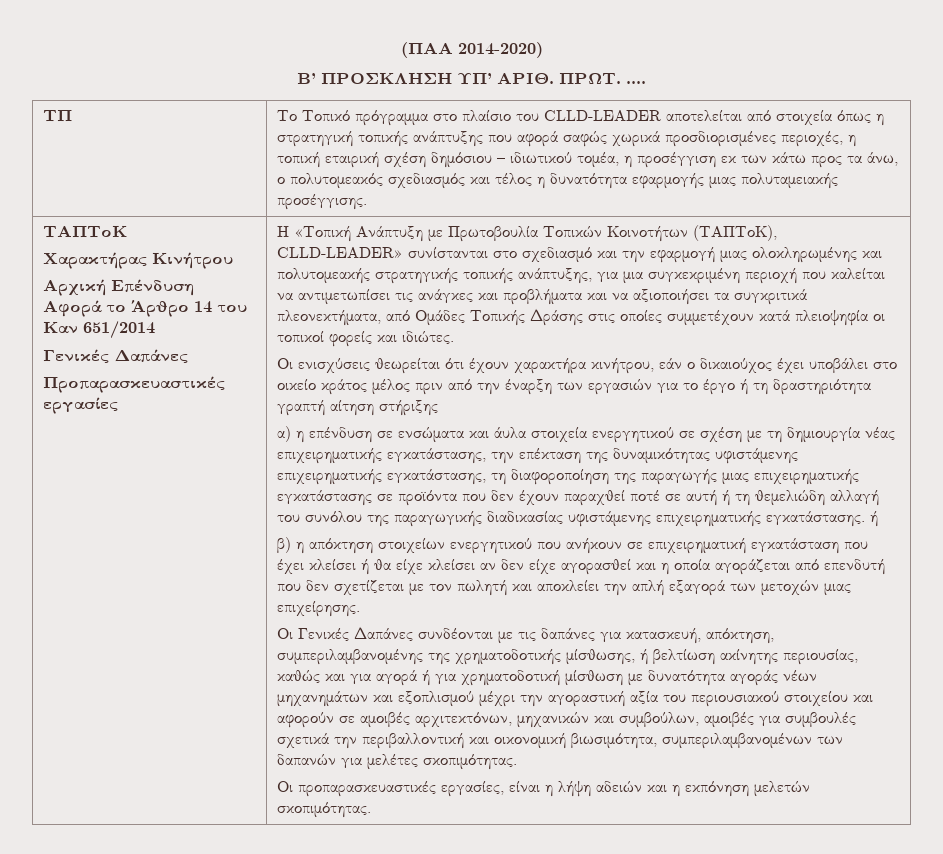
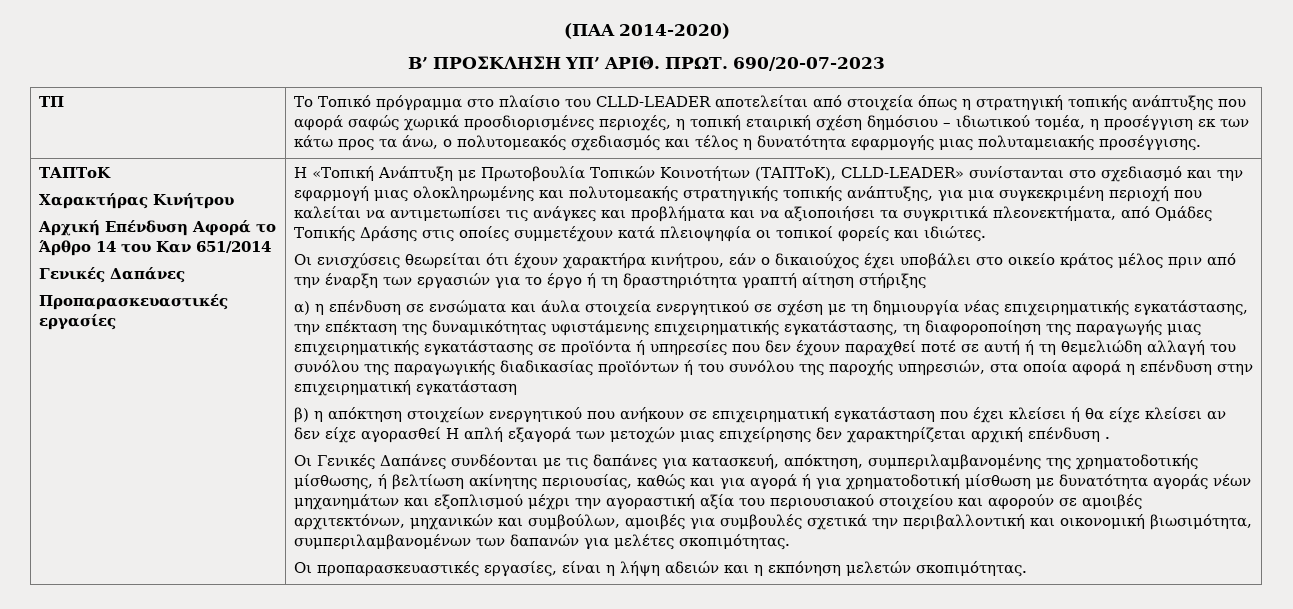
[626,81,646,84] .... -> [733,57,885,71] 690/20-07-2023
(458, 498) none -> [635,340,727,356] ή υπηρεσίες
[568,511,879,527] υφιστάμενης επιχειρηματικής εγκατάστασης. ή -> [597,360,1253,376] [293,380,517,396] προϊόντων ή του συνόλου της παροχής υπηρεσιών, στα οποία αφορά η επένδυση στην επιχειρηματική εγκατάσταση
[636,559,886,575] [277,580,628,596] και η οποία αγοράζεται από επενδυτή που δεν σχετίζεται με τον πωλητή και αποκλείει την -> [445,428,459,439] Η
[277,601,361,617] επιχείρησης. -> [718,427,1110,443] επιχείρησης δεν χαρακτηρίζεται αρχική επένδυση .

